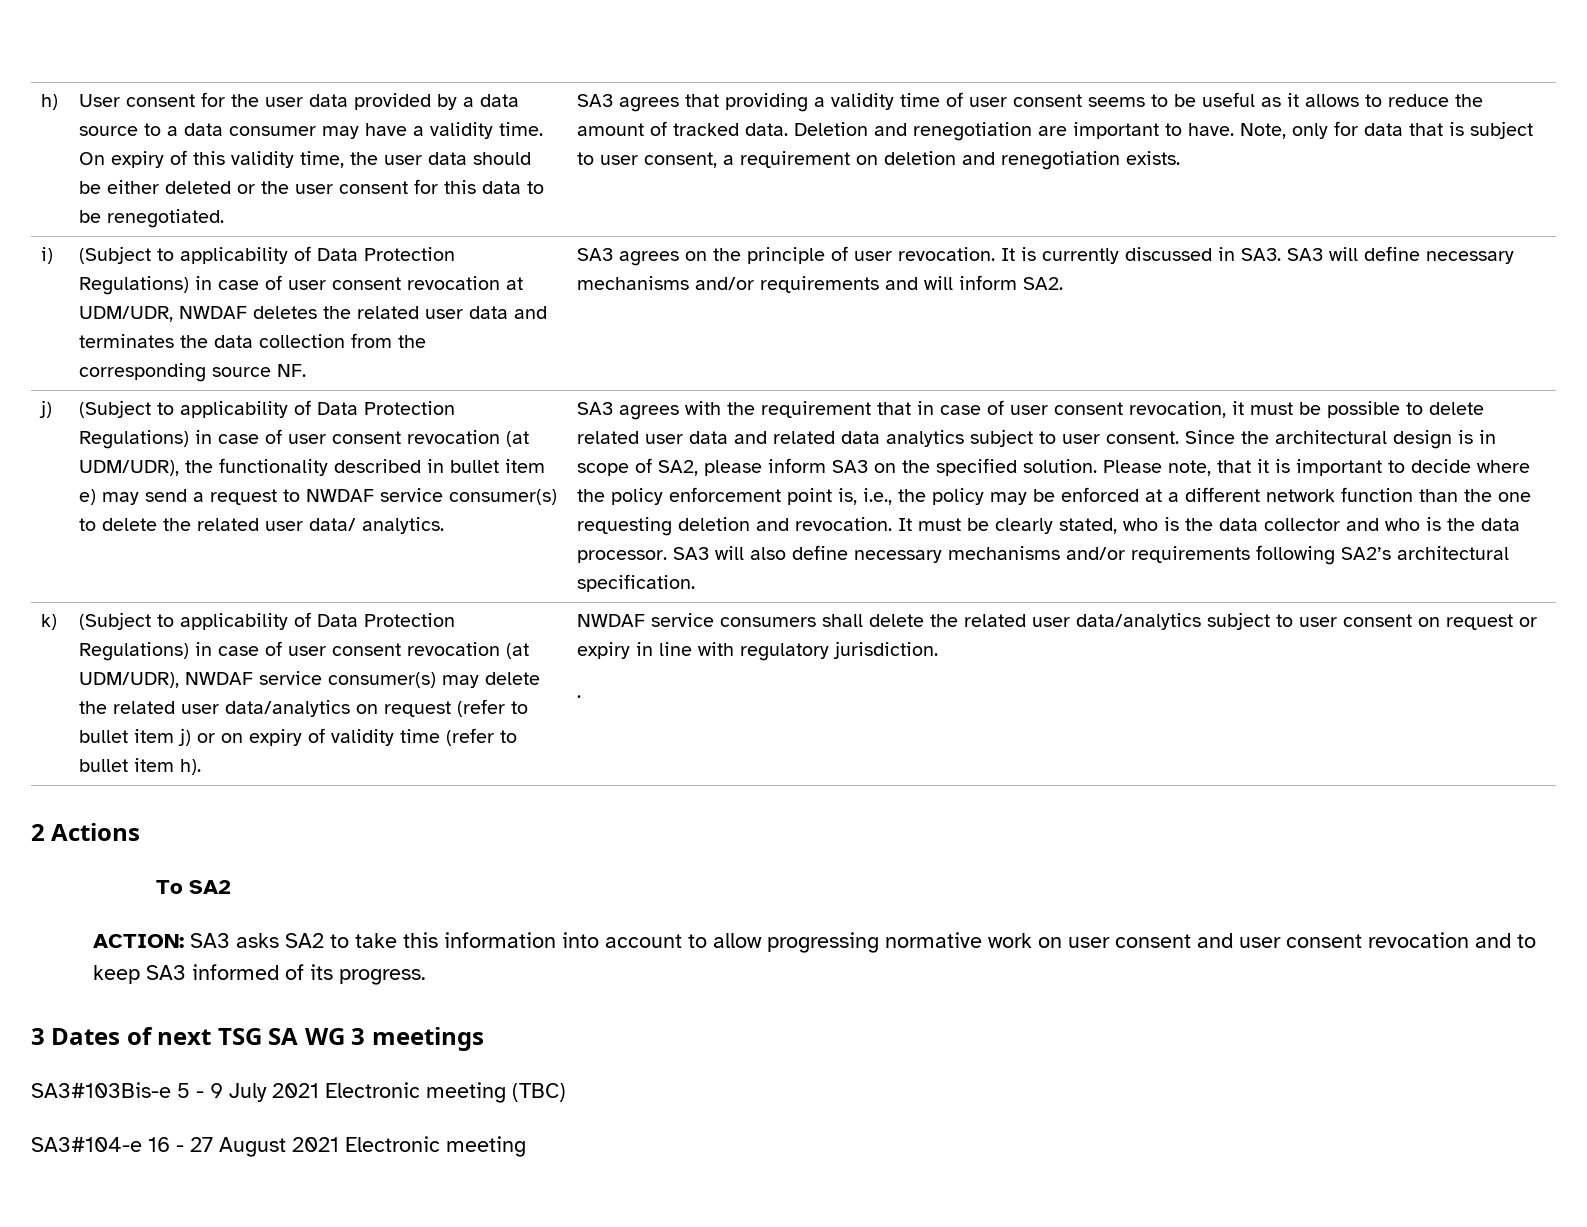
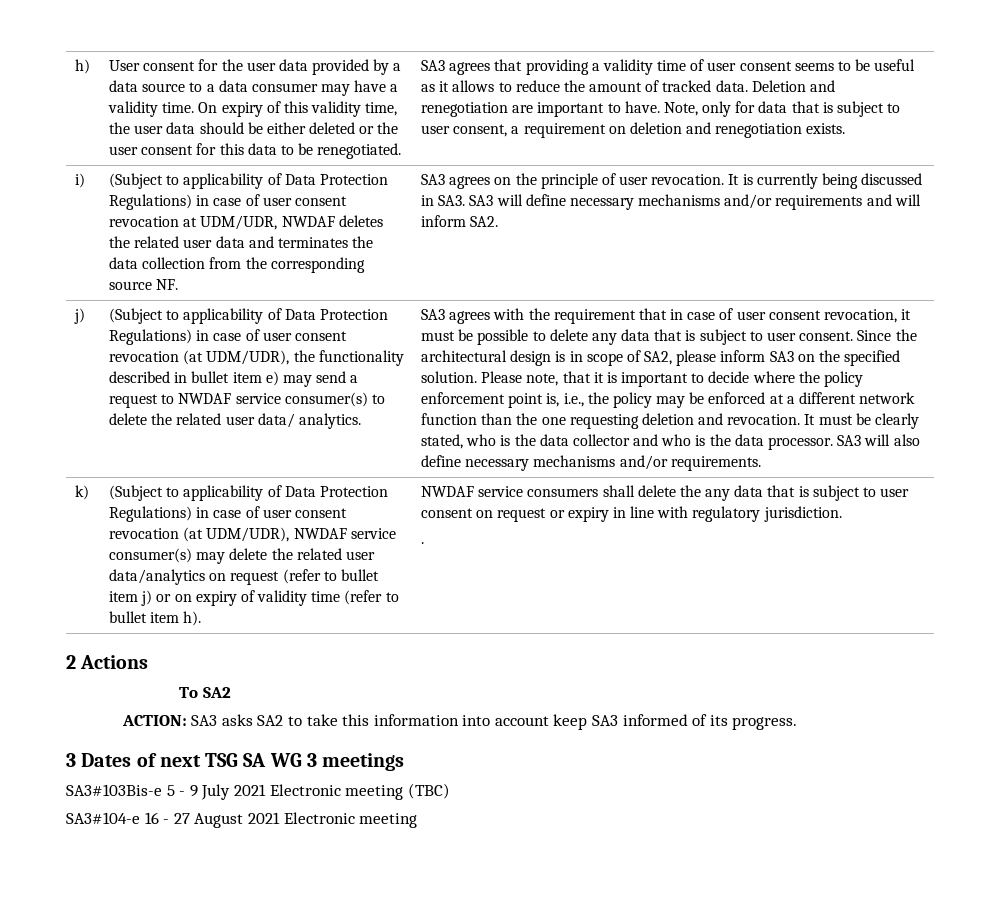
(1120, 256) none -> [822,173,859,189] being
[577,430,965,447] related user data and related data analytics -> [591,329,696,345] any data that is
[1131,545,1510,565] [577,574,696,592] requirements following SA2’s architectural specification. -> [670,456,761,471] requirements.
[964,613,1202,630] related user data/analytics -> [705,485,809,501] any data that is
[688,932,1537,953] to allow progressing normative work on user consent and user consent revocation and to -> (549, 721) none

